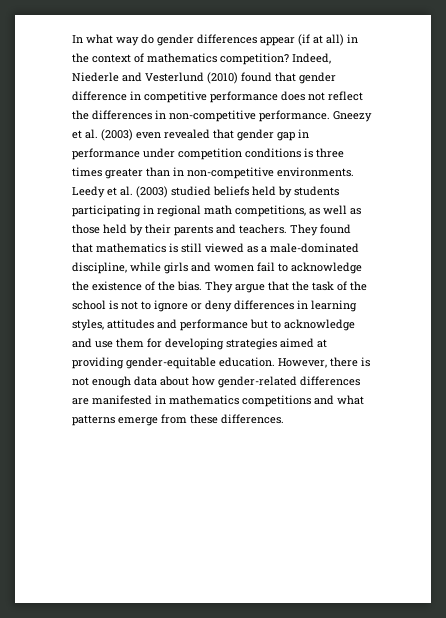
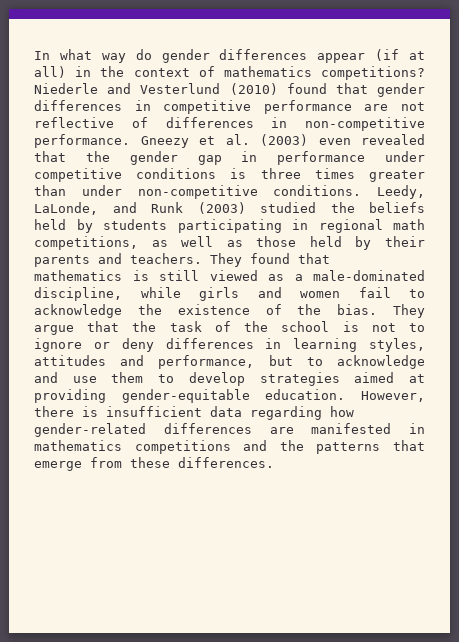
[220,53,331,65] competition? Indeed, -> [321,66,425,80] competitions?
[72,91,127,101] difference -> [34,100,122,111] differences
[281,91,363,101] [72,110,89,120] does not reflect the -> [364,102,425,111] [34,117,148,128] are not reflective of
(234, 134) none -> [85,151,110,162] the
[178,148,242,160] competition -> [34,168,122,182] competitive
[173,167,354,179] [72,186,133,198] in non-competitive environments. Leedy et al. -> [81,185,425,199] [34,202,183,215] under non-competitive conditions. Leedy, LaLonde, and Runk
(211, 191) none -> [330,202,355,213] the
[180,319,248,331] performance -> [158,355,255,369] performance,
[147,338,224,350] for developing -> [158,372,245,386] to develop
[72,376,189,388] not enough data about -> [106,406,322,420] insufficient data regarding
[337,395,364,405] [72,415,115,426] what patterns -> [279,440,425,454] the patterns that

